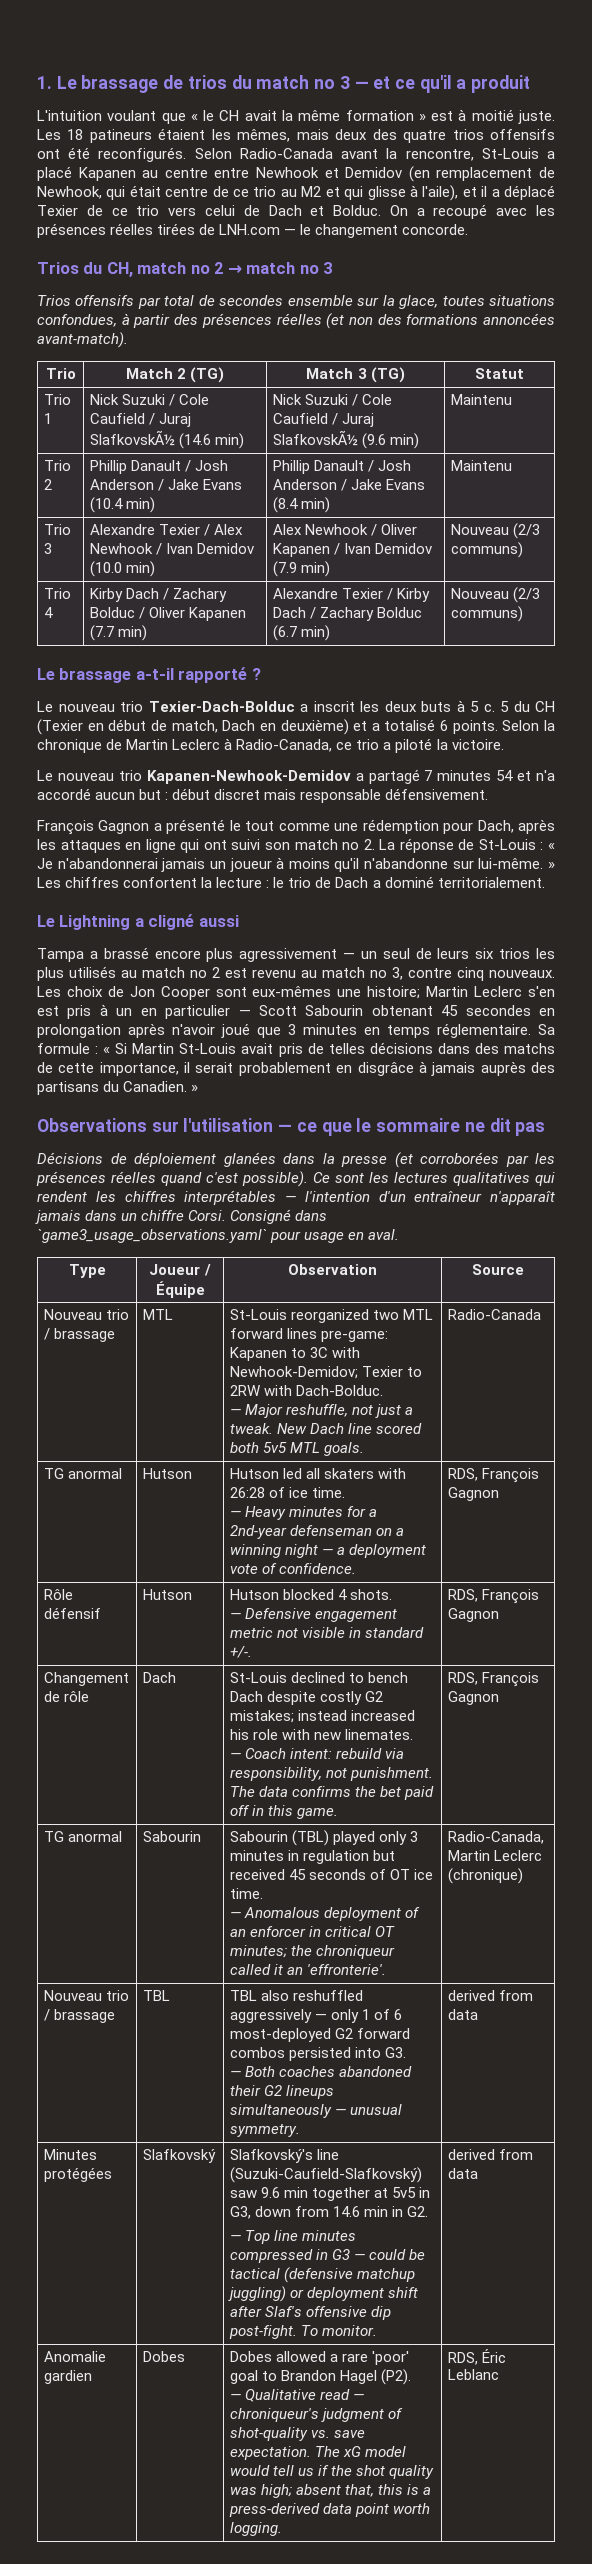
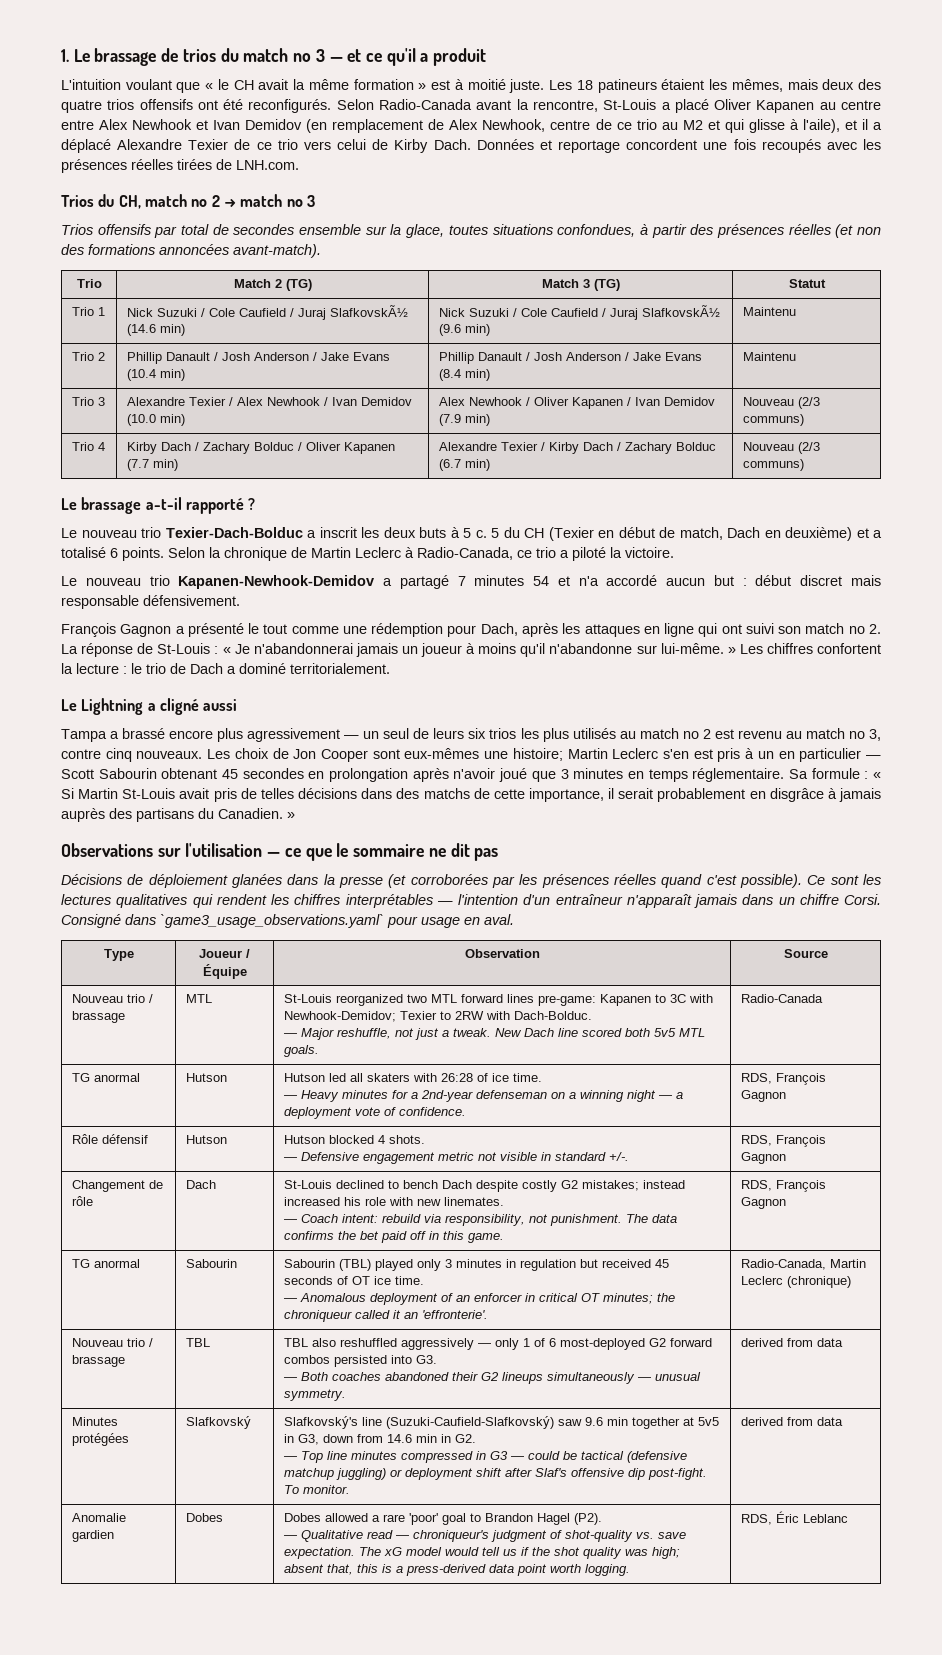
(72, 173) none -> [714,99,752,110] Oliver
(250, 173) none -> [99,119,129,130] Alex
(339, 173) none -> [213,120,241,130] Ivan
[37,185,161,200] Newhook, qui était -> [449,119,546,132] Alex Newhook,
(556, 192) none -> [117,139,183,150] Alexandre
[268,204,488,219] Dach et Bolduc. On a recoupé -> [394,139,821,153] Kirby Dach. Données et reportage concordent une fois recoupés
[219,224,469,238] LNH.com — le changement concorde. -> [236,160,299,170] LNH.com.

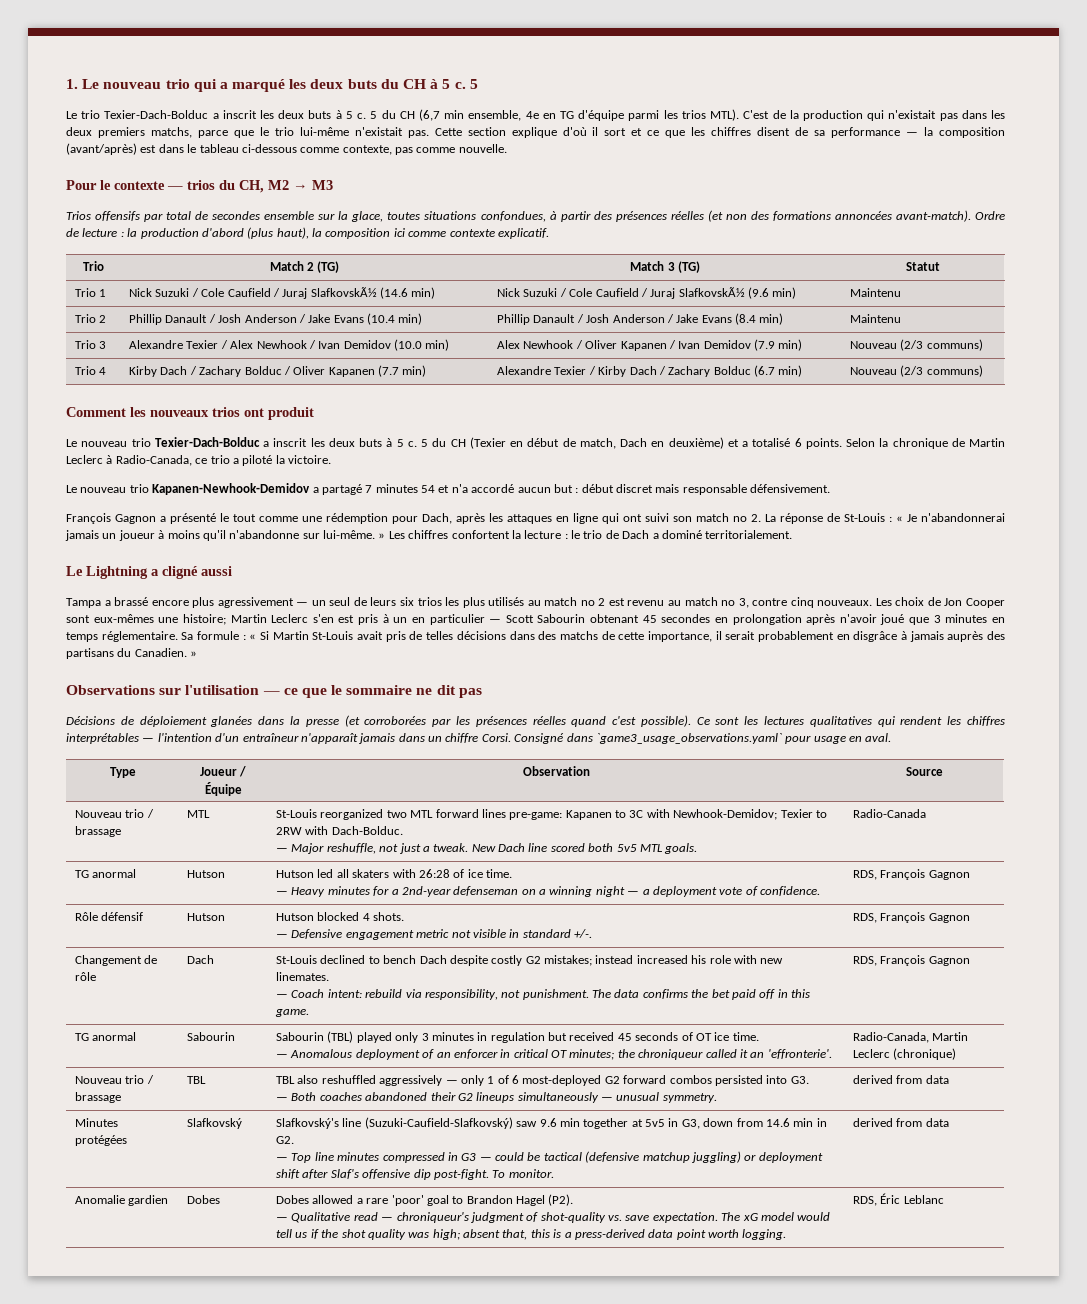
[94,48,487,66] [61,79,882,93] [61,99,881,113] [61,119,882,133] [61,139,881,153] [61,159,299,173] [61,194,315,209] brassage de trios du match no 3 — et ce qu'il a produit // L'intuition voulant que « le CH avait la même formation » est à moitié juste. Les 18 patineurs étaient les mêmes, mais deux des quatre trios offensifs ont été reconfigurés. Selon Radio-Canada avant la rencontre, St-Louis a placé Oliver Kapanen au centre entre Alex Newhook et Ivan Demidov (en remplacement de Alex Newhook, centre de ce trio au M2 et qui glisse à l'aile), et il a déplacé Alexandre Texier de ce trio vers celui de Kirby Dach. Données et reportage concordent une fois recoupés avec les présences réelles tirées de LNH.com. // Trios du CH, match no 2 → match no 3 -> [103,79,478,92] [66,109,1006,121] [66,127,1005,138] [66,143,507,155] [66,180,333,193] nouveau trio qui a marqué les deux buts du CH à 5 c. 5 // Le trio Texier-Dach-Bolduc a inscrit les deux buts à 5 c. 5 du CH (6,7 min ensemble, 4e en TG d'équipe parmi les trios MTL). C'est de la production qui n'existait pas dans les deux premiers matchs, parce que le trio lui-même n'existait pas. Cette section explique d'où il sort et ce que les chiffres disent de sa performance — la composition (avant/après) est dans le tableau ci-dessous comme contexte, pas comme nouvelle. // Pour le contexte — trios du CH, M2 → M3
(321, 251) none -> [974,211,1005,220] [66,227,549,239] Ordre de lecture : la production d'abord (plus haut), la composition ici comme contexte explicatif.
[61,497,256,514] Le brassage a-t-il rapporté ? -> [66,407,314,420] Comment les nouveaux trios ont produit

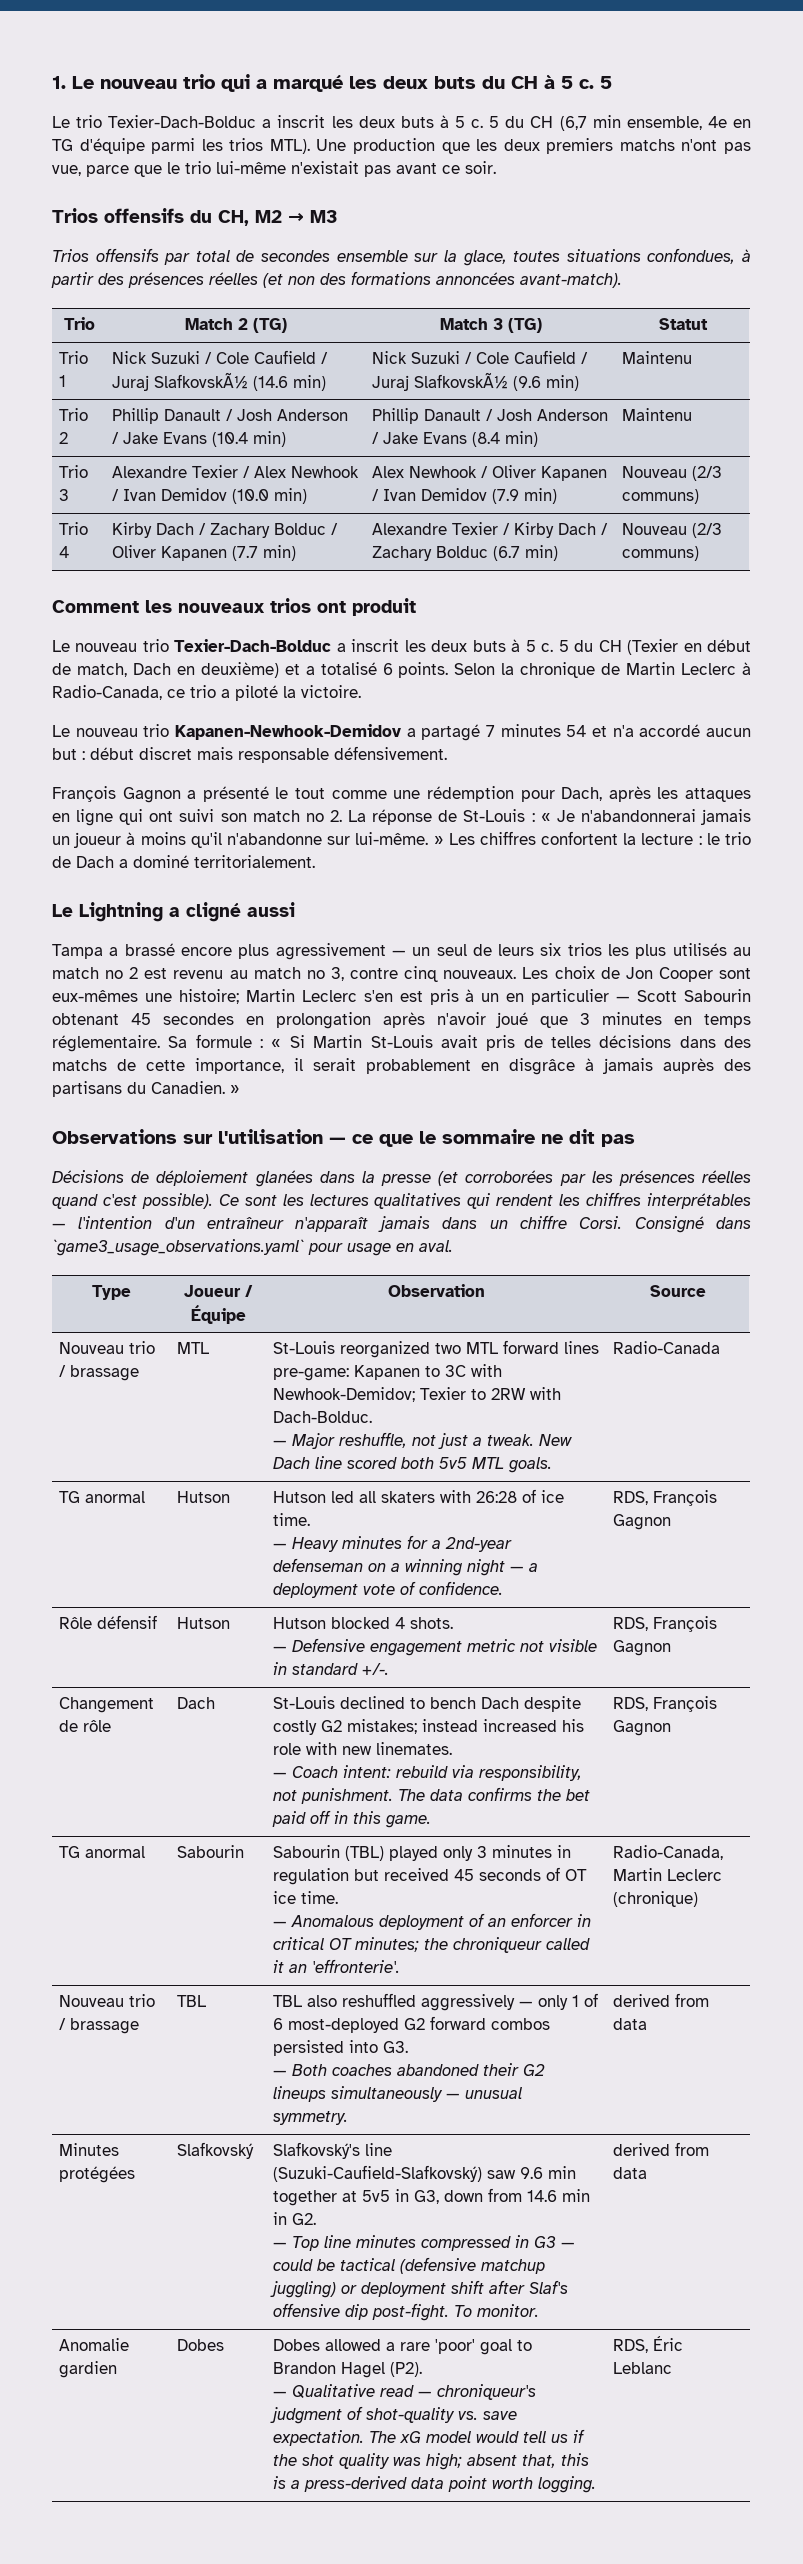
[743,110,1006,121] [66,127,192,138] C'est de la production qui n'existait pas dans les deux premiers matchs, -> [316,138,751,154] [52,165,81,176] Une production que les deux premiers matchs n'ont pas vue,
[407,127,1005,138] [66,143,507,155] [66,180,215,190] pas. Cette section explique d'où il sort et ce que les chiffres disent de sa performance — la composition (avant/après) est dans le tableau ci-dessous comme contexte, pas comme nouvelle. // Pour le contexte — trios -> [364,161,496,177] [52,208,184,223] pas avant ce soir. // Trios offensifs
[974,211,1005,220] [66,227,549,239] Ordre de lecture : la production d'abord (plus haut), la composition ici comme contexte explicatif. -> (622, 280) none

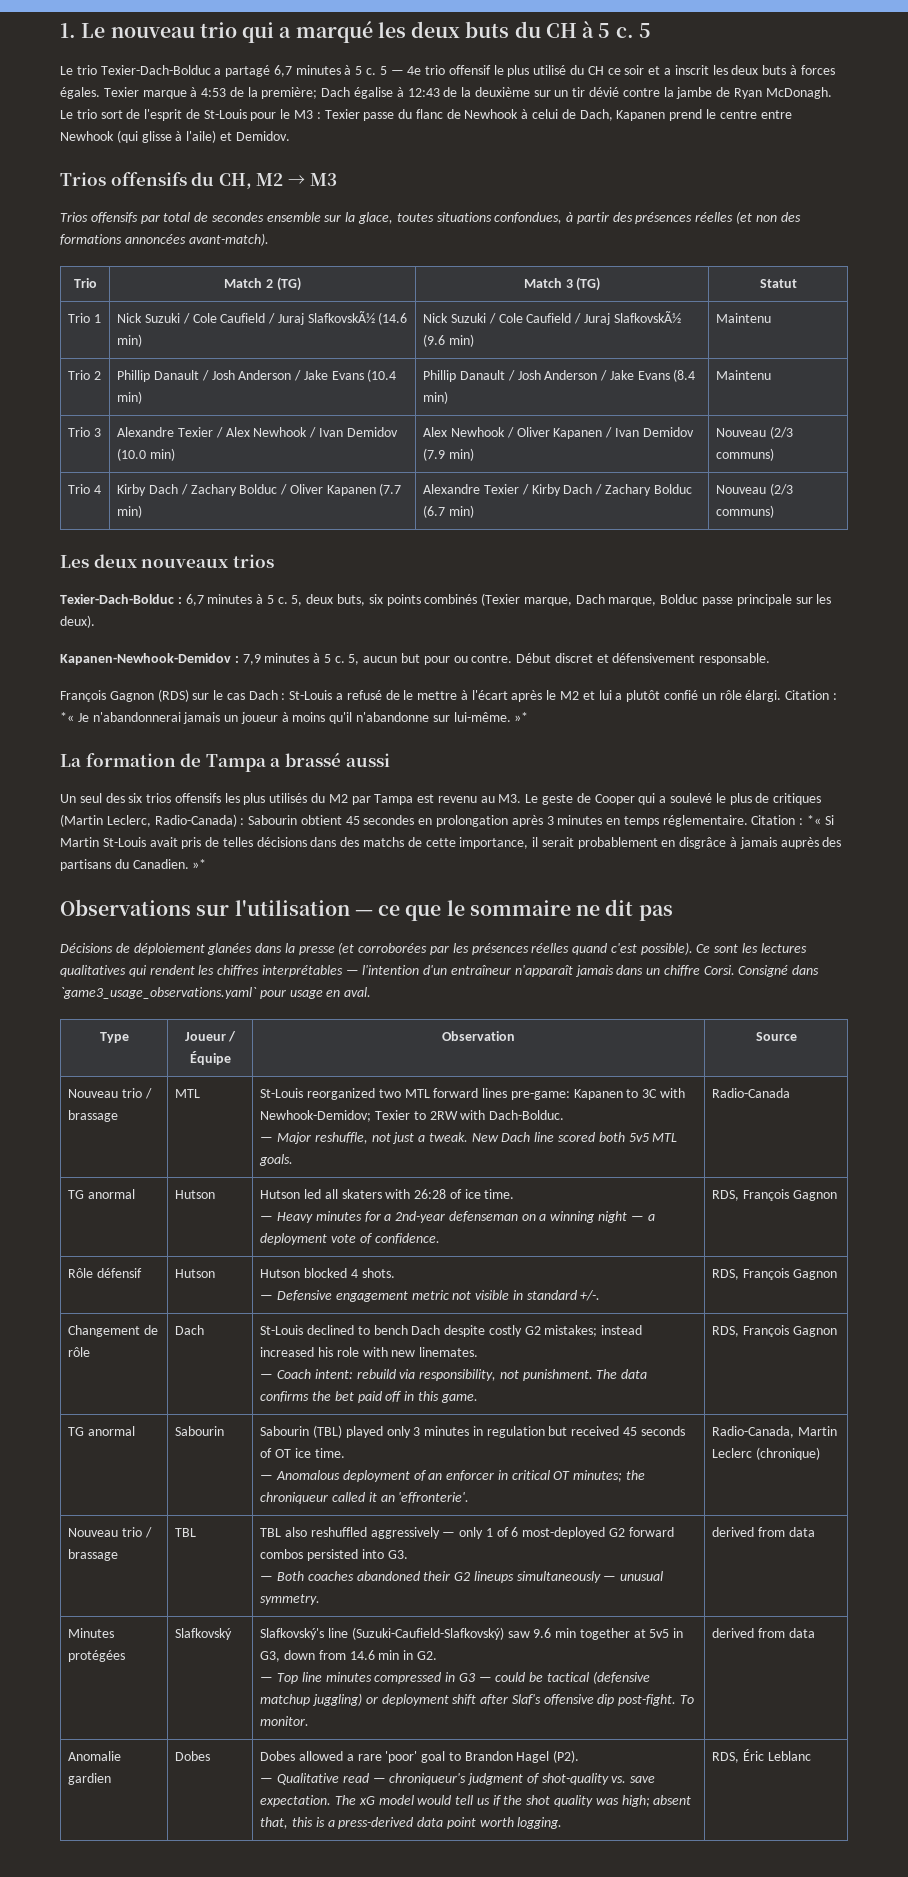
[277,115,751,131] [52,138,751,154] [52,161,496,177] inscrit les deux buts à 5 c. 5 du CH (6,7 min ensemble, 4e en TG d'équipe parmi les trios MTL). Une production que les deux premiers matchs n'ont pas vue, parce que le trio lui-même n'existait pas avant ce soir. -> [225,65,835,77] [60,87,832,99] [60,109,792,121] [60,130,290,143] partagé 6,7 minutes à 5 c. 5 — 4e trio offensif le plus utilisé du CH ce soir et a inscrit les deux buts à forces égales. Texier marque à 4:53 de la première; Dach égalise à 12:43 de la deuxième sur un tir dévié contre la jambe de Ryan McDonagh. Le trio sort de l'esprit de St-Louis pour le M3 : Texier passe du flanc de Newhook à celui de Dach, Kapanen prend le centre entre Newhook (qui glisse à l'aile) et Demidov.
[52,600,172,613] Comment les -> [60,554,137,568] Les deux
[317,598,416,616] [52,639,752,655] [52,662,751,678] [52,685,361,701] [52,724,751,741] [52,746,447,763] [52,786,752,803] [52,809,551,826] ont produit // Le nouveau trio Texier-Dach-Bolduc a inscrit les deux buts à 5 c. 5 du CH (Texier en début de match, Dach en deuxième) et a totalisé 6 points. Selon la chronique de Martin Leclerc à Radio-Canada, ce trio a piloté la victoire. // Le nouveau trio Kapanen-Newhook-Demidov a partagé 7 minutes 54 et n'a accordé aucun but : début discret mais responsable défensivement. // François Gagnon a présenté le tout comme une rédemption pour Dach, après les attaques en ligne qui ont suivi son match no 2. La réponse de St-Louis : « -> [60,593,832,606] [60,615,95,628] [60,653,771,665] [60,689,837,702] [60,712,74,722] // Texier-Dach-Bolduc : 6,7 minutes à 5 c. 5, deux buts, six points combinés (Texier marque, Dach marque, Bolduc passe principale sur les deux). // Kapanen-Newhook-Demidov : 7,9 minutes à 5 c. 5, aucun but pour ou contre. Début discret et défensivement responsable. // François Gagnon (RDS) sur le cas Dach : St-Louis a refusé de le mettre à l'écart après le M2 et lui a plutôt confié un rôle élargi. Citation : *«
[433,831,751,845] [52,855,315,868] [52,902,295,922] [52,943,535,960] » Les chiffres confortent la lecture : le trio de Dach a dominé territorialement. // Le Lightning a cligné aussi // Tampa a brassé encore plus agressivement — un seul de leurs -> [514,712,529,722] [60,752,390,772] [60,793,125,803] »* // La formation de Tampa a brassé aussi // Un seul des
(602, 949) none -> [174,793,221,803] offensifs
[733,947,751,956] [52,966,752,982] [52,989,752,1005] [52,1013,119,1025] au match no 2 est revenu au match no 3, contre cinq nouveaux. Les choix de Jon Cooper sont eux-mêmes une histoire; Martin Leclerc s'en est pris à un en particulier — Scott Sabourin obtenant -> [311,793,822,805] [60,814,342,827] du M2 par Tampa est revenu au M3. Le geste de Cooper qui a soulevé le plus de critiques (Martin Leclerc, Radio-Canada) : Sabourin obtient
[436,1012,569,1028] n'avoir joué que -> (543, 821) none
[168,1034,282,1048] Sa formule : « -> [751,815,822,825] Citation : *«
[230,1085,240,1094] » -> [192,859,207,869] »*

